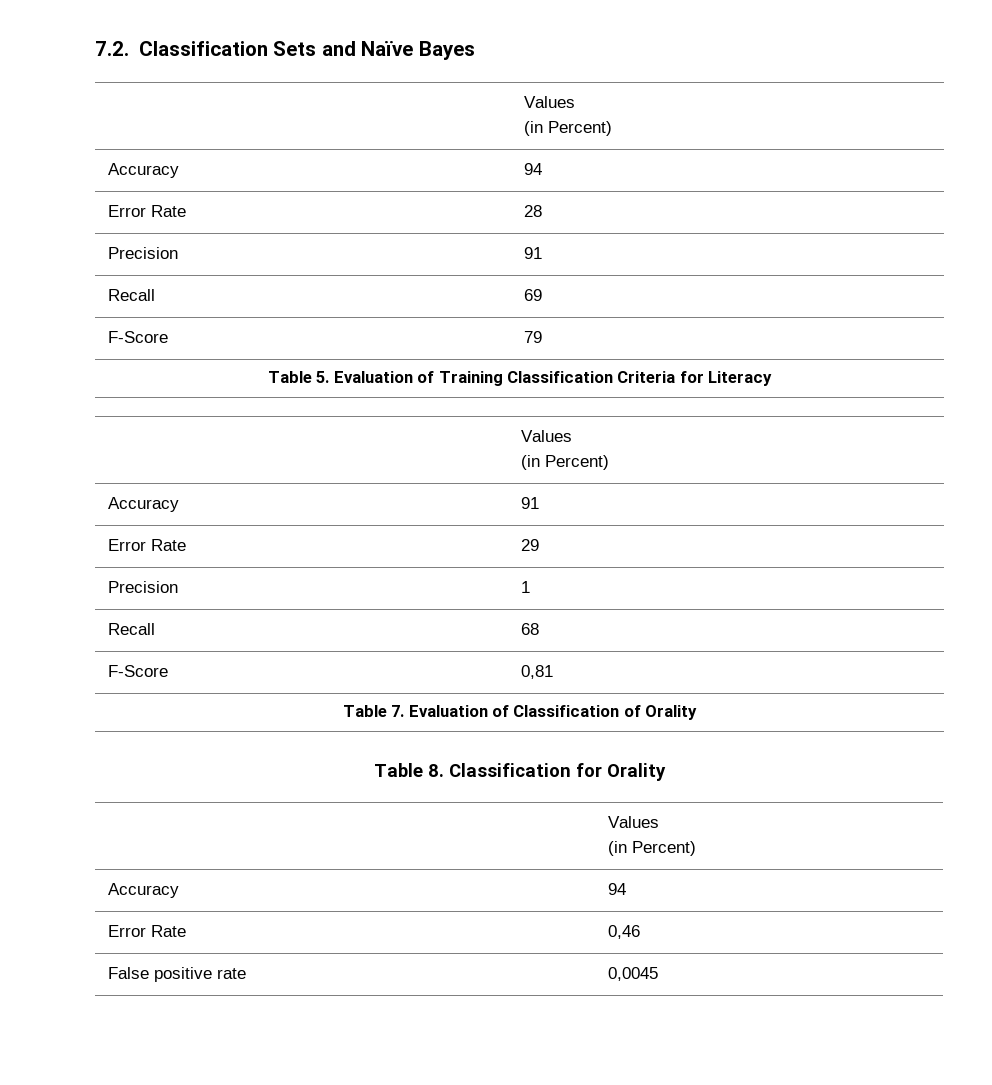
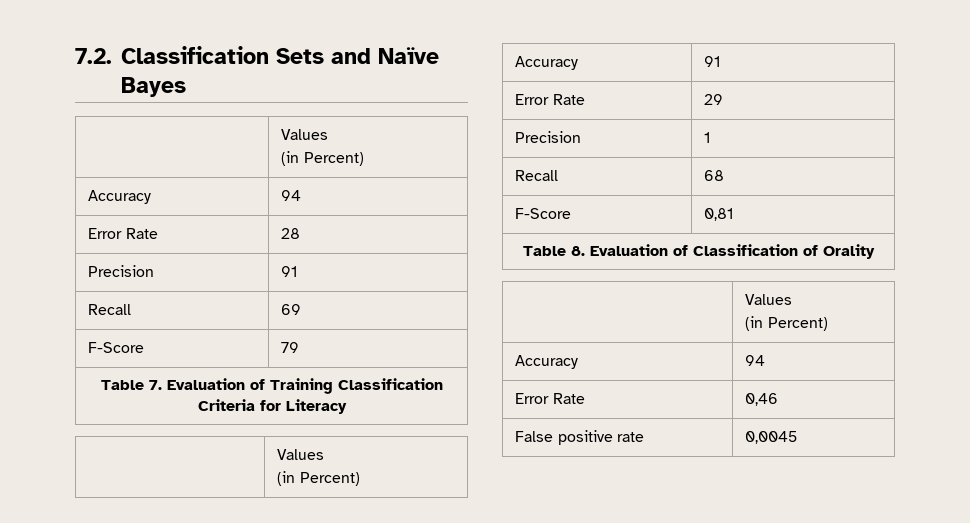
[316,371,330,383] 5. -> [148,380,162,390] 7.
[391,705,405,717] 7. -> [571,246,585,256] 8.
[374,763,666,781] // Table 8. Classification for Orality -> (875, 251) none

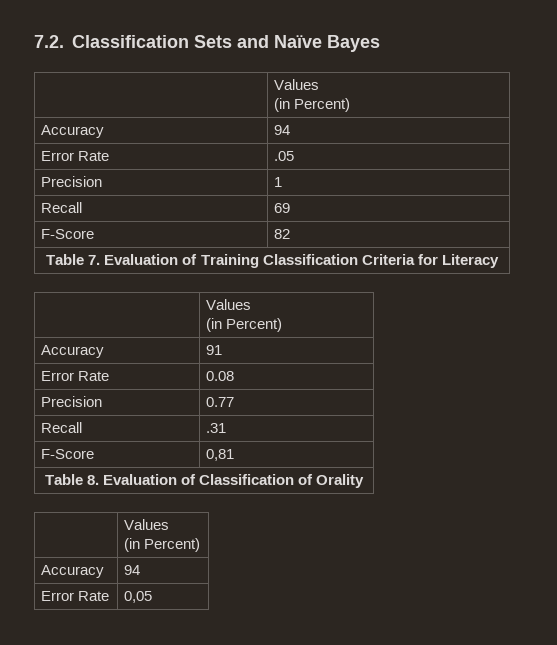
[281,228,301,239] [88,265,155,277] [281,266,298,277] 28 // Precision | 91 -> [273,151,294,161] [40,176,102,187] [273,177,282,187] .05 // Precision | 1
[281,342,300,353] 79 -> [273,229,290,239] 82
[704,94,724,105] [515,131,582,143] [704,132,711,143] [515,170,559,181] [704,170,725,181] 29 // Precision | 1 // Recall | 68 -> [205,371,234,381] [40,396,102,407] [205,397,234,407] [40,422,82,433] [205,423,226,433] 0.08 // Precision | 0.77 // Recall | .31
[745,393,779,406] [515,430,644,445] [745,431,798,444] 0,46 // False positive rate | 0,0045 -> [123,591,152,603] 0,05

